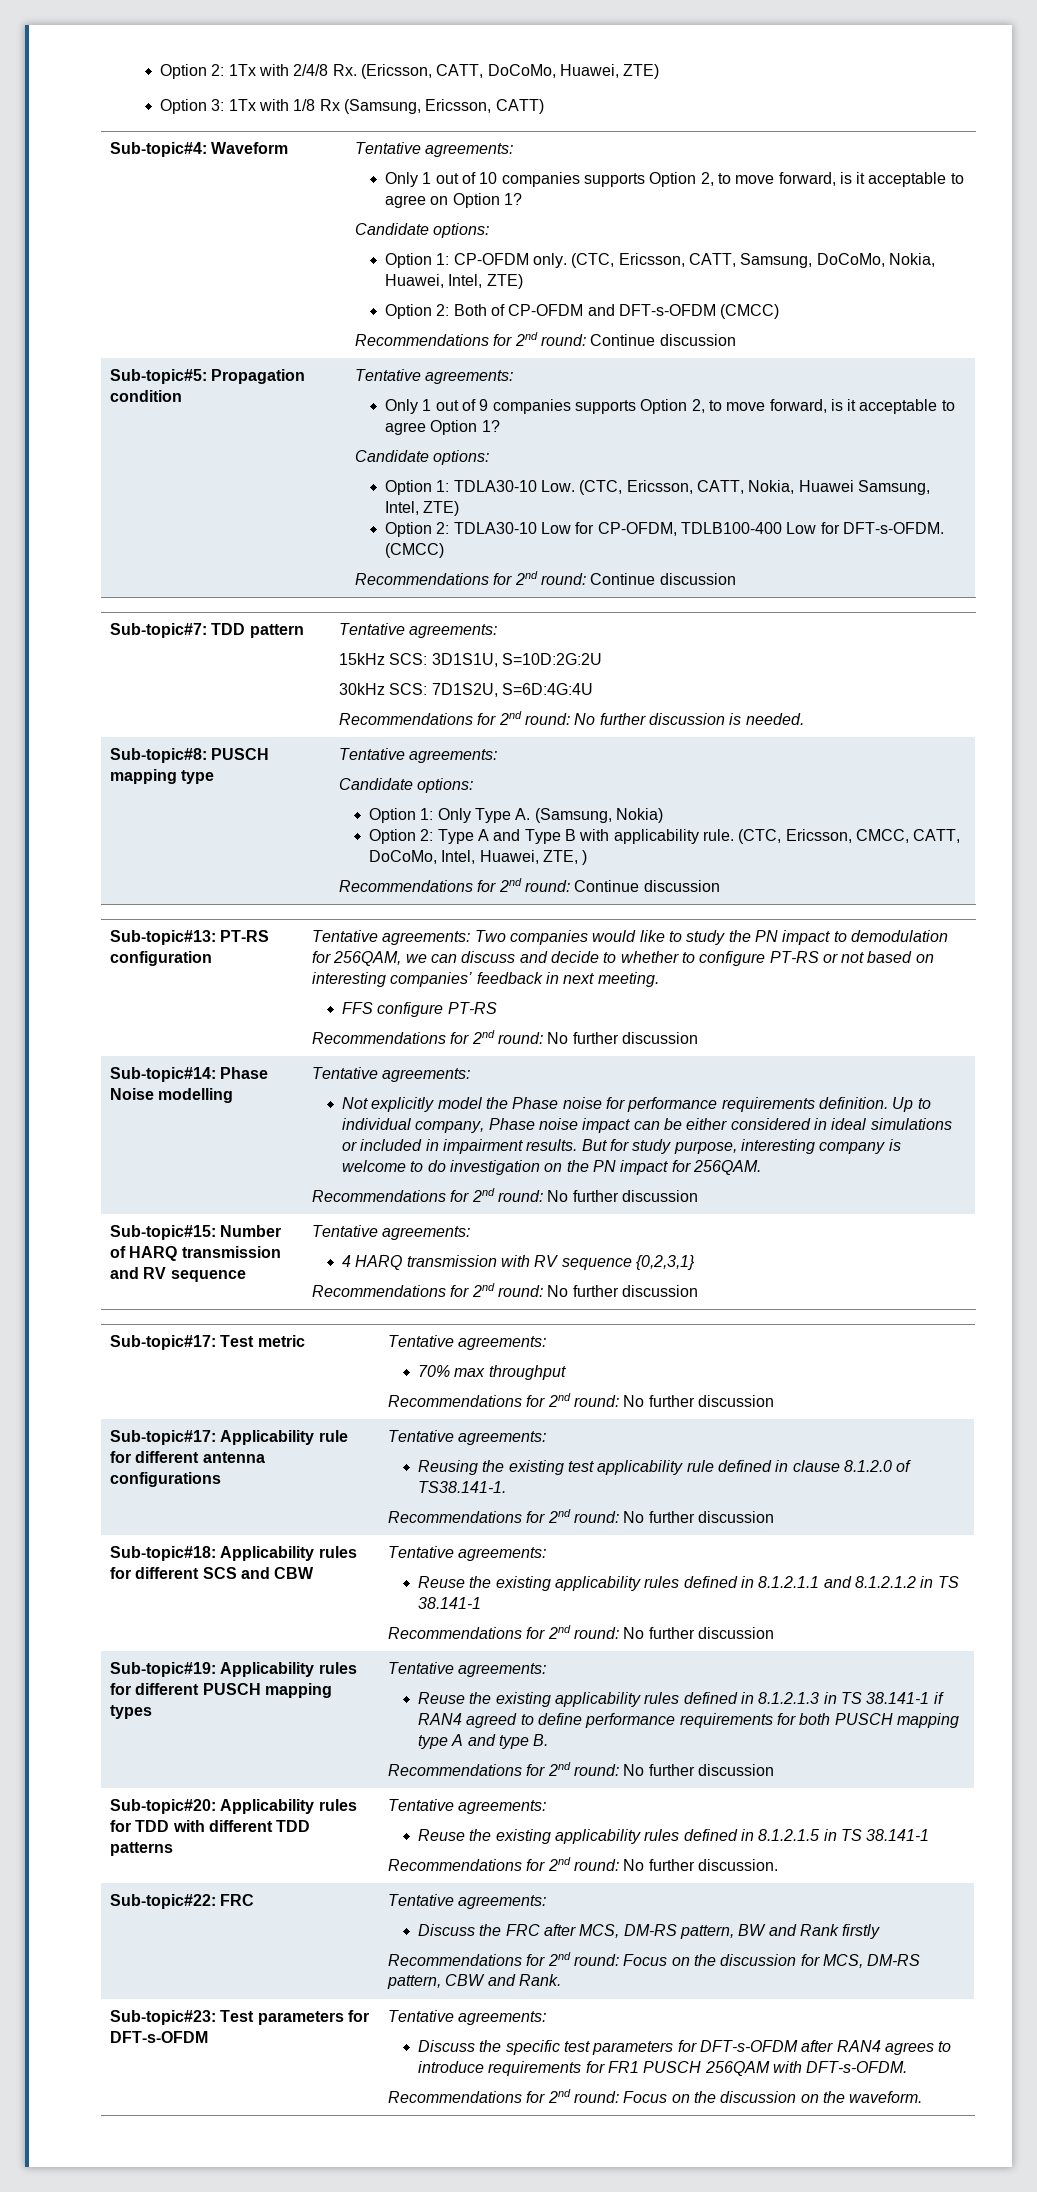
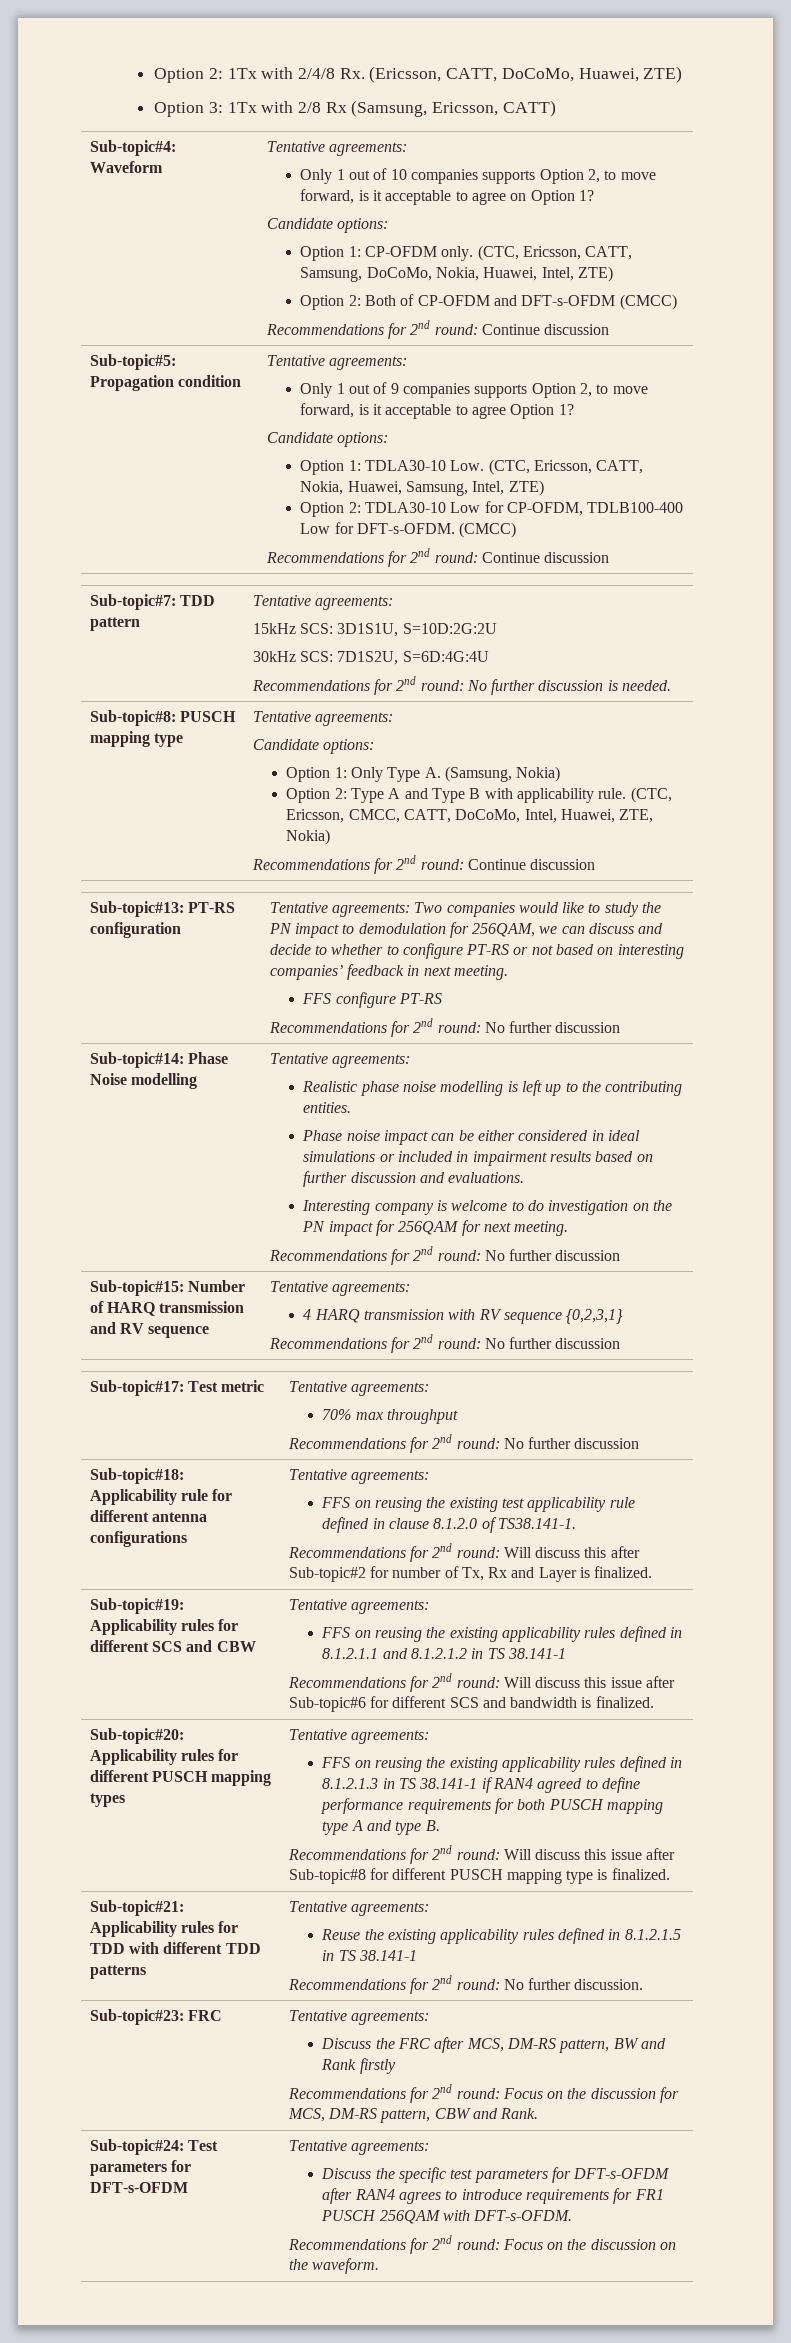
[293,99,316,111] 1/8 -> [297,102,321,113] 2/8
[798,480,854,492] Huawei -> [347,481,402,495] Huawei,
[582,850,588,865] ) -> [286,829,331,845] Nokia)
[342,1097,931,1112] [342,1118,485,1133] Not explicitly model the Phase noise for performance requirements definition. Up to individual company, -> [302,1080,683,1096] [303,1102,352,1113] Realistic phase noise modelling is left up to the contributing entities. //
[526,1139,815,1154] results. But for study purpose, interesting -> [549,1151,653,1162] [303,1171,525,1187] [302,1200,371,1215] results based on further discussion and evaluations. // Interesting
[692,1160,761,1175] 256QAM. -> [398,1220,569,1236] 256QAM for next meeting.
[110,1430,217,1445] Sub-topic#17: -> [89,1468,184,1484] Sub-topic#18:
[418,1460,479,1475] Reusing -> [321,1497,422,1512] FFS on reusing
[623,1511,774,1523] [110,1546,217,1561] No further discussion // Sub-topic#18: -> [503,1546,640,1558] [288,1566,653,1582] [89,1598,184,1614] Will discuss this after Sub-topic#2 for number of Tx, Rx and Layer is finalized. // Sub-topic#19:
[418,1576,466,1588] Reuse -> [321,1627,422,1642] FFS on reusing
[623,1627,774,1639] [110,1662,217,1677] No further discussion // Sub-topic#19: -> [503,1676,676,1688] [288,1696,654,1712] [89,1728,184,1744] Will discuss this issue after Sub-topic#6 for different SCS and bandwidth is finalized. // Sub-topic#20:
[418,1692,466,1704] Reuse -> [321,1757,422,1772] FFS on reusing
[623,1764,774,1776] [110,1799,217,1814] No further discussion // Sub-topic#20: -> [503,1848,676,1860] [288,1868,670,1884] [89,1900,184,1916] Will discuss this issue after Sub-topic#8 for different PUSCH mapping type is finalized. // Sub-topic#21:
[110,1894,217,1909] Sub-topic#22: -> [89,2009,184,2025] Sub-topic#23:
[110,2010,217,2025] Sub-topic#23: -> [89,2139,184,2155] Sub-topic#24:

